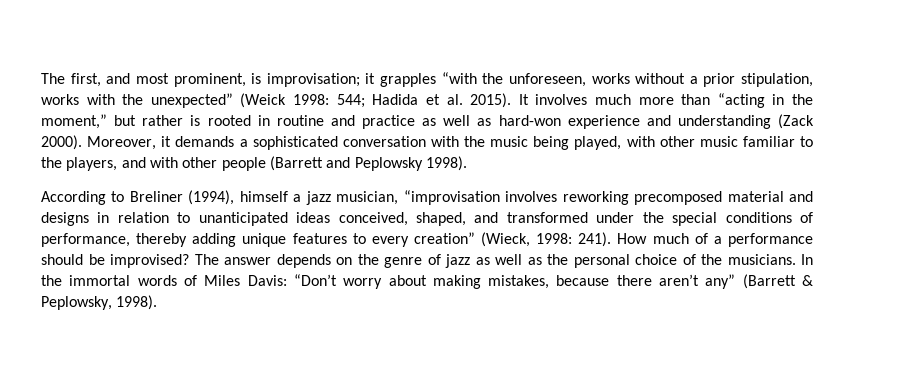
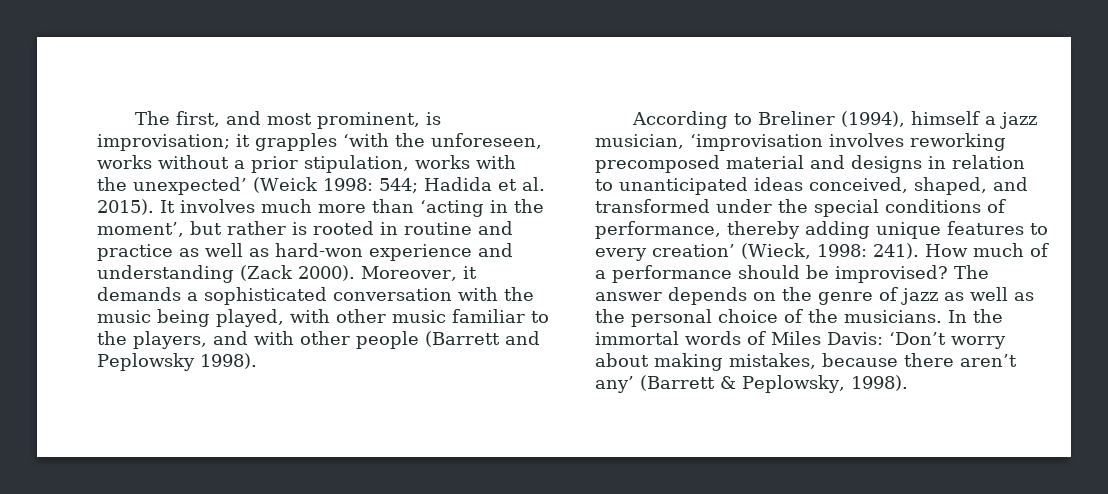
[441,72,477,84] “with -> [343,133,389,147] ‘with
[150,93,233,108] unexpected” -> [133,177,247,195] unexpected’
[717,93,765,108] “acting -> [420,200,484,217] ‘acting
[41,114,107,129] moment,” -> [97,222,184,237] moment’,
[403,190,500,205] “improvisation -> [690,134,823,151] ‘improvisation
[413,232,475,244] creation” -> [652,244,735,257] creation’
[293,274,337,286] “Don’t -> [889,332,946,345] ‘Don’t
[705,274,736,289] any” -> [595,376,634,393] any’

